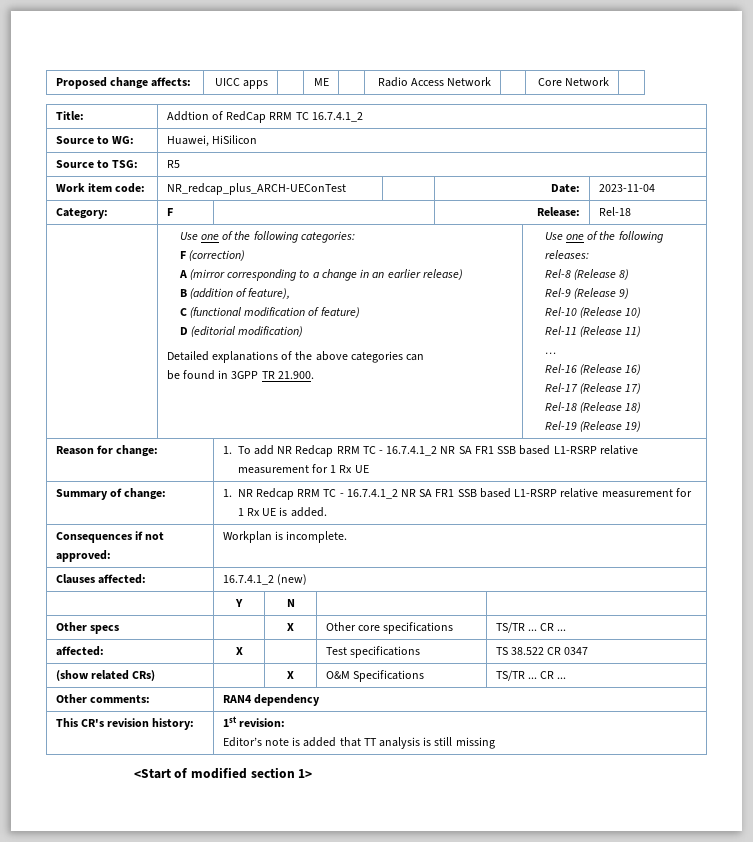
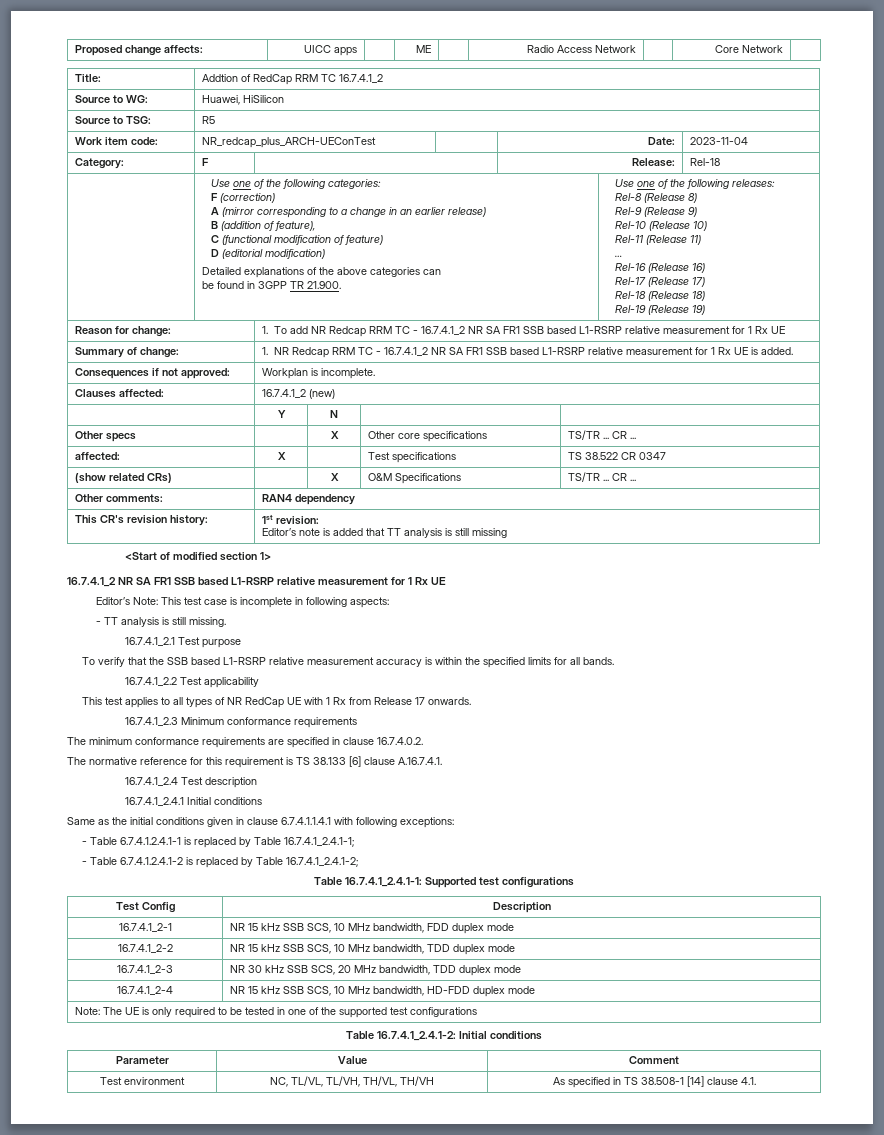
(313, 773) none -> [67,577,446,587] [96,597,390,608] [96,617,227,627] [125,637,242,648] [81,657,614,668] [125,677,260,688] [81,697,471,708] [125,717,358,728] [67,737,423,748] [67,756,442,768] [125,777,258,788] [125,797,263,806] [67,817,454,828] [81,837,354,848] [81,857,358,868] [314,877,574,888] [115,902,175,913] [492,902,551,913] [118,923,172,932] [230,923,515,934] [117,944,173,953] [230,944,516,955] [117,965,173,974] [230,965,522,976] [117,986,173,995] [230,986,536,997] [75,1007,478,1018] [346,1031,542,1041] [115,1056,169,1064] [337,1056,367,1064] [629,1056,680,1064] [100,1077,185,1085] [270,1076,434,1087] [552,1076,756,1088] // 16.7.4.1_2 NR SA FR1 SSB based L1-RSRP relative measurement for 1 Rx UE // Editor’s Note: This test case is incomplete in following aspects: // - TT analysis is still missing. // 16.7.4.1_2.1 Test purpose // To verify that the SSB based L1-RSRP relative measurement accuracy is within the specified limits for all bands. // 16.7.4.1_2.2 Test applicability // This test applies to all types of NR RedCap UE with 1 Rx from Release 17 onwards. // 16.7.4.1_2.3 Minimum conformance requirements // The minimum conformance requirements are specified in clause 16.7.4.0.2. // The normative reference for this requirement is TS 38.133 [6] clause A.16.7.4.1. // 16.7.4.1_2.4 Test description // 16.7.4.1_2.4.1 Initial conditions // Same as the initial conditions given in clause 6.7.4.1.1.4.1 with following exceptions: // - Table 6.7.4.1.2.4.1-1 is replaced by Table 16.7.4.1_2.4.1-1; // - Table 6.7.4.1.2.4.1-2 is replaced by Table 16.7.4.1_2.4.1-2; // Table 16.7.4.1_2.4.1-1: Supported test configurations // Test Config | Description // 16.7.4.1_2-1 | NR 15 kHz SSB SCS, 10 MHz bandwidth, FDD duplex mode // 16.7.4.1_2-2 | NR 15 kHz SSB SCS, 10 MHz bandwidth, TDD duplex mode // 16.7.4.1_2-3 | NR 30 kHz SSB SCS, 20 MHz bandwidth, TDD duplex mode // 16.7.4.1_2-4 | NR 15 kHz SSB SCS, 10 MHz bandwidth, HD-FDD duplex mode // Note: The UE is only required to be tested in one of the supported test configurations // Table 16.7.4.1_2.4.1-2: Initial conditions // Parameter | Value | Comment // Test environment | NC, TL/VL, TL/VH, TH/VL, TH/VH | As specified in TS 38.508-1 [14] clause 4.1.

